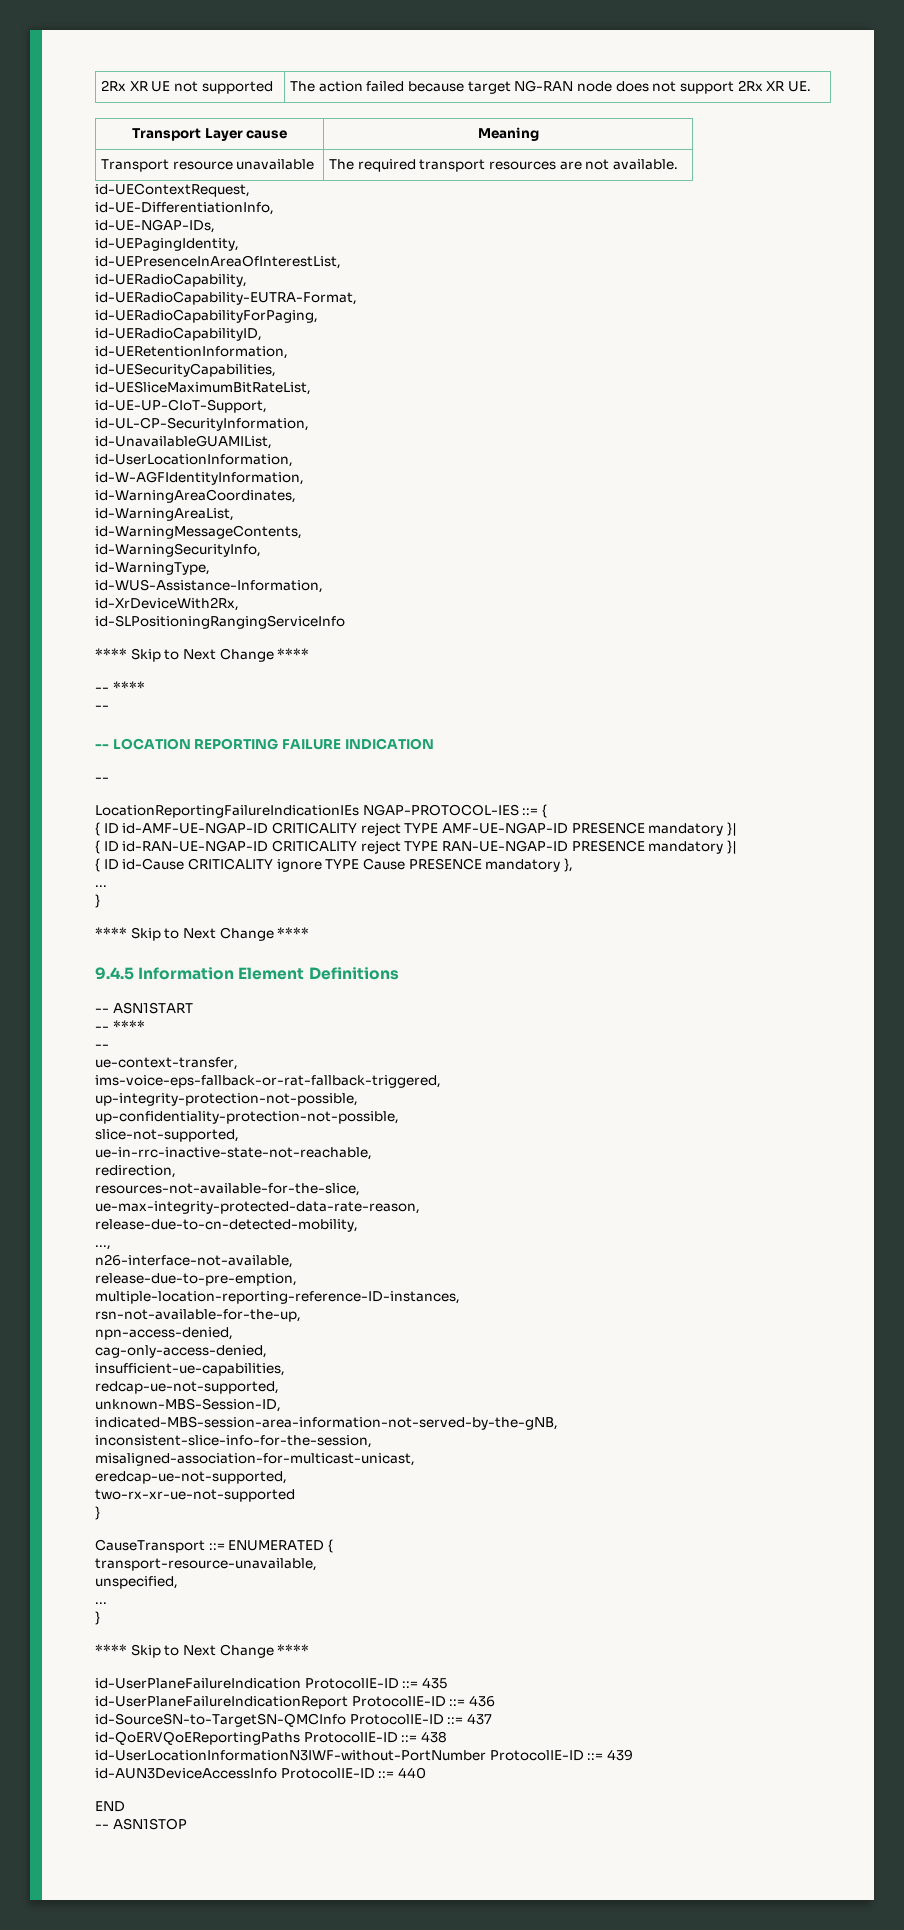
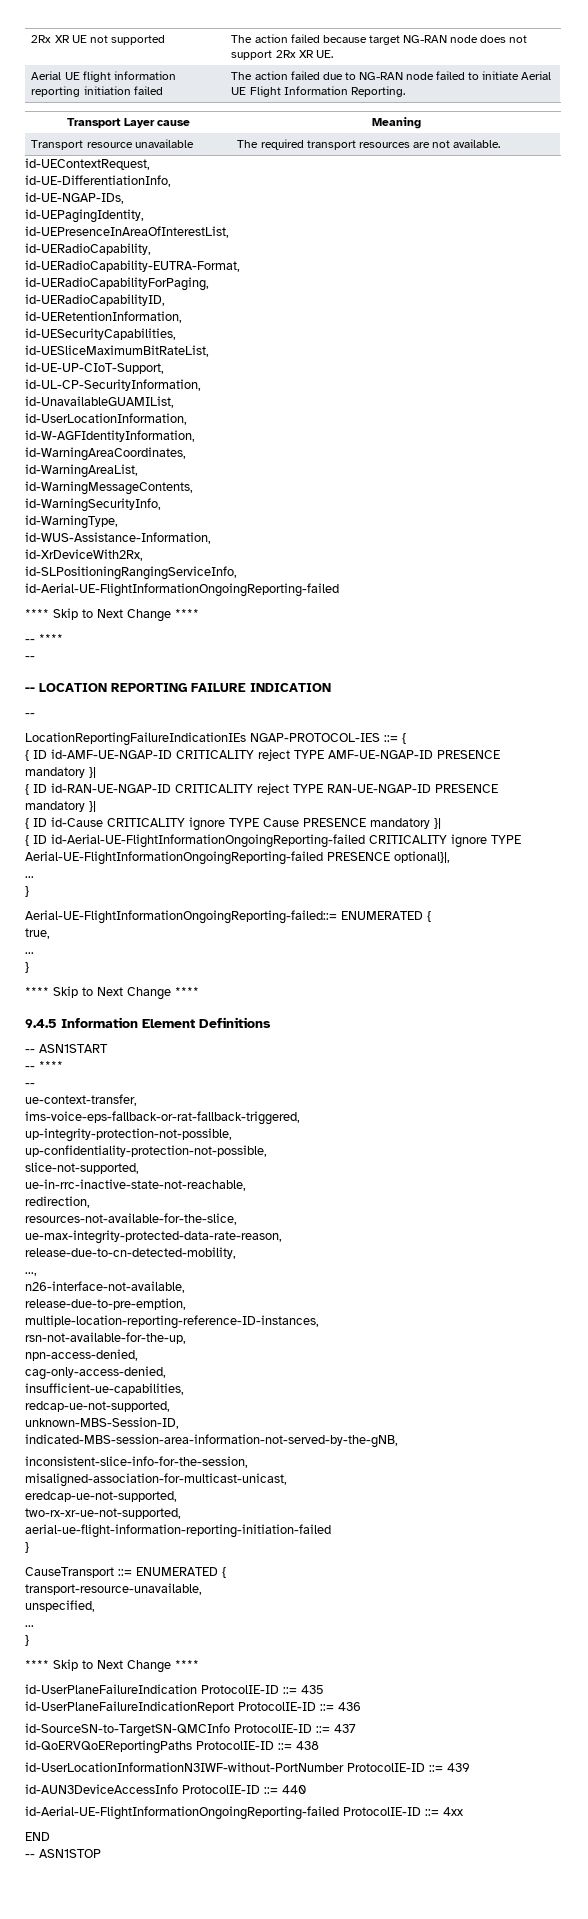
(811, 86) none -> [31,71,176,82] [31,86,163,97] [231,71,552,80] [231,86,405,97] // Aerial UE flight information reporting initiation failed | The action failed due to NG-RAN node failed to initiate Aerial UE Flight Information Reporting.
[95,615,345,629] id-SLPositioningRangingServiceInfo -> [25,566,237,580] [25,583,339,597] id-SLPositioningRangingServiceInfo, // id-Aerial-UE-FlightInformationOngoingReporting-failed
[563,858,573,872] }, -> [434,818,441,829] [25,834,521,848] [25,851,450,865] [25,876,34,878] [25,886,29,897] [25,910,431,924] [25,928,50,939] }| // { ID id-Aerial-UE-FlightInformationOngoingReporting-failed CRITICALITY ignore TYPE Aerial-UE-FlightInformationOngoingReporting-failed PRESENCE optional}|, // ... // } // Aerial-UE-FlightInformationOngoingReporting-failed::= ENUMERATED { // true,
[95,1489,295,1502] two-rx-xr-ue-not-supported -> [25,1508,181,1519] [25,1524,331,1538] two-rx-xr-ue-not-supported, // aerial-ue-flight-information-reporting-initiation-failed
(426, 1773) none -> [25,1806,463,1820] // id-Aerial-UE-FlightInformationOngoingReporting-failed ProtocolIE-ID ::= 4xx

